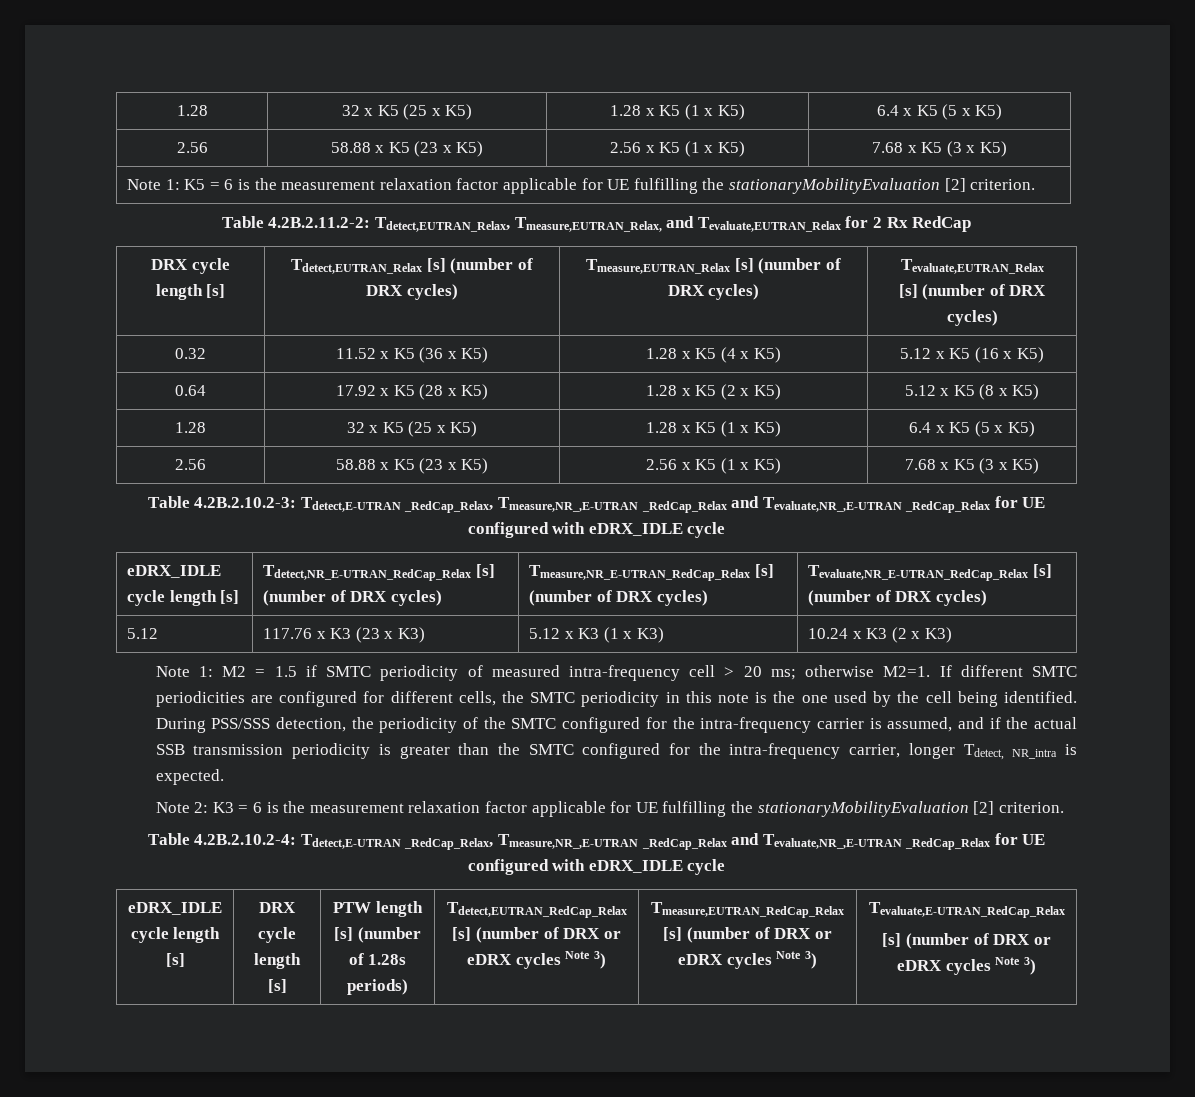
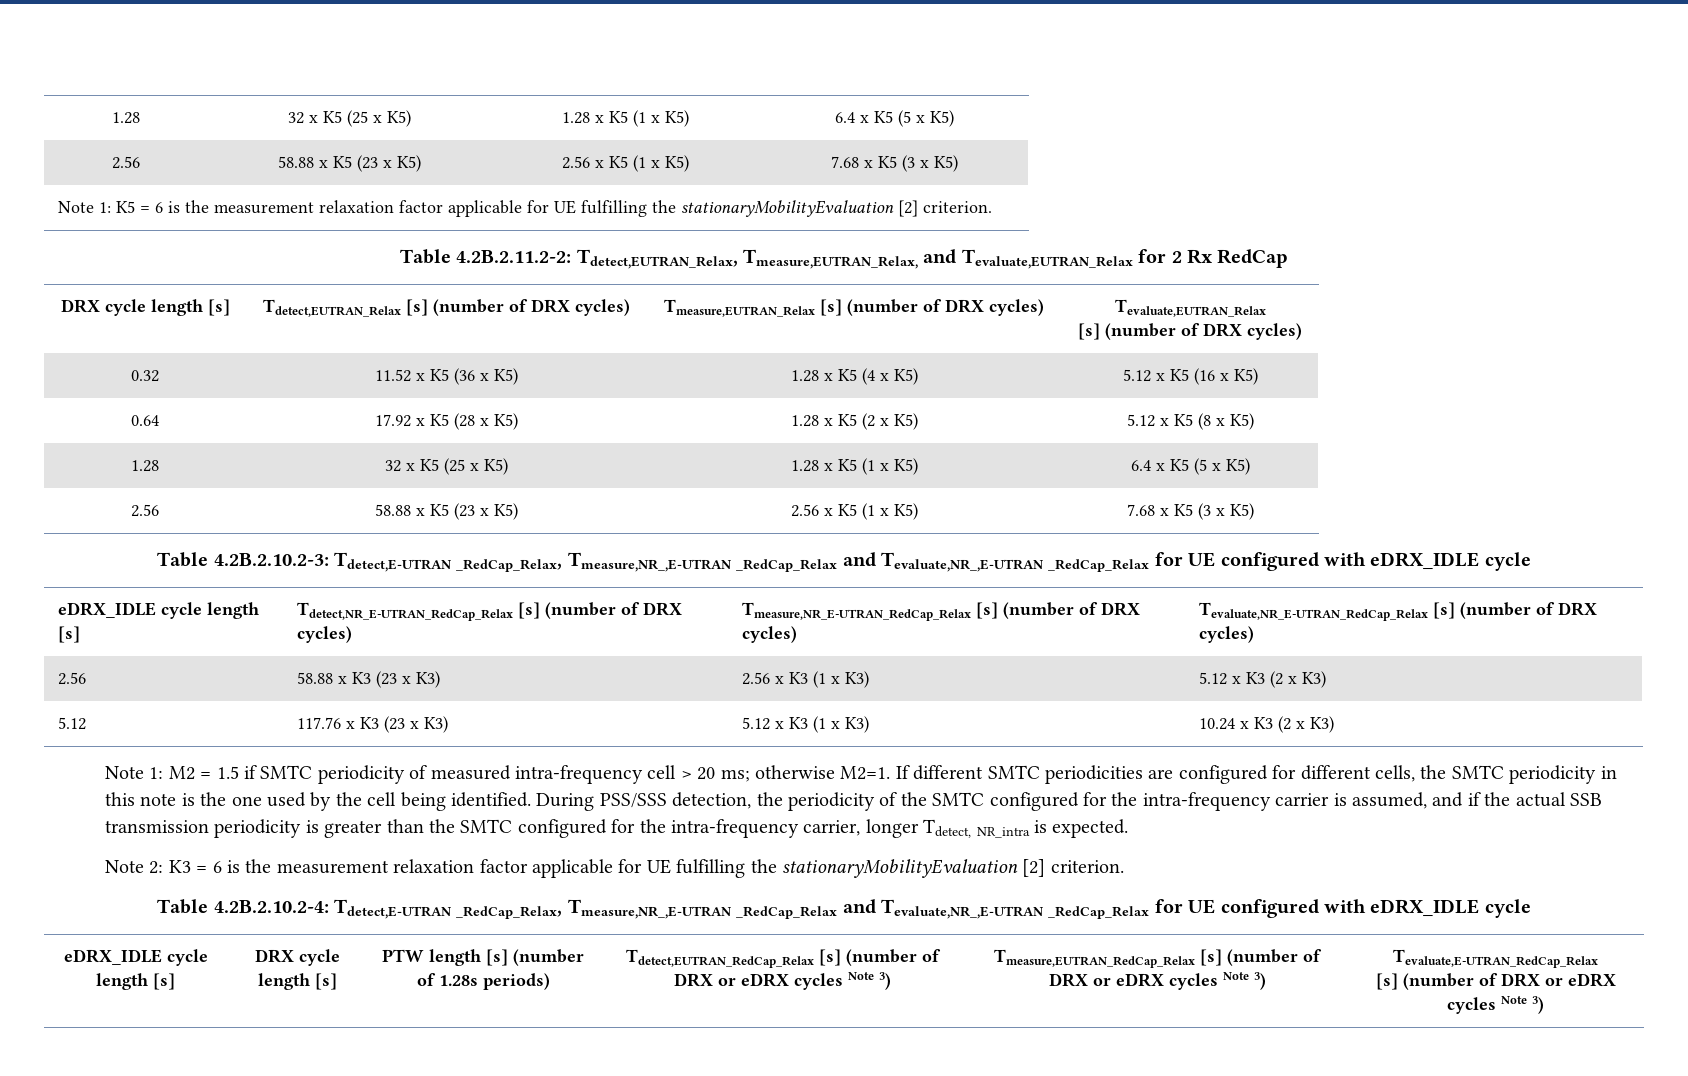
(987, 598) none -> [57,672,86,685] [296,671,440,688] [741,671,869,688] [1198,671,1326,688] // 2.56 | 58.88 x K3 (23 x K3) | 2.56 x K3 (1 x K3) | 5.12 x K3 (2 x K3)

